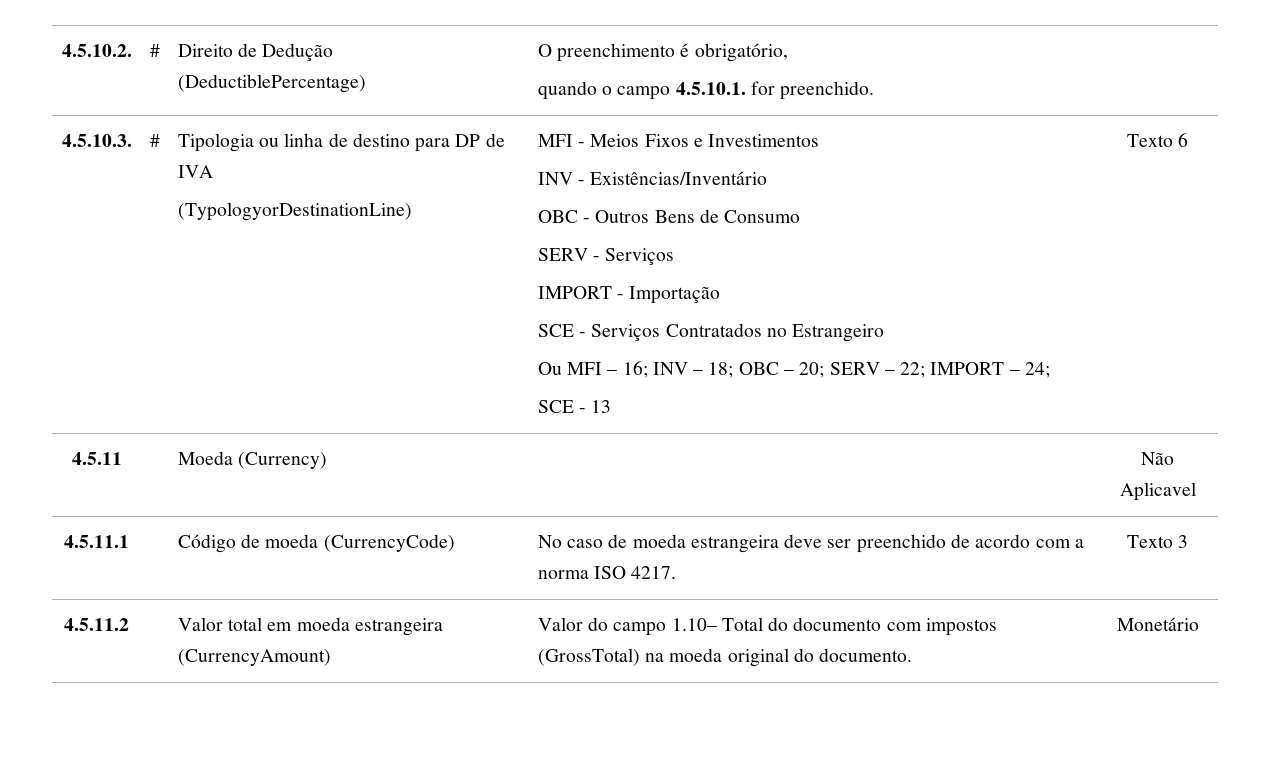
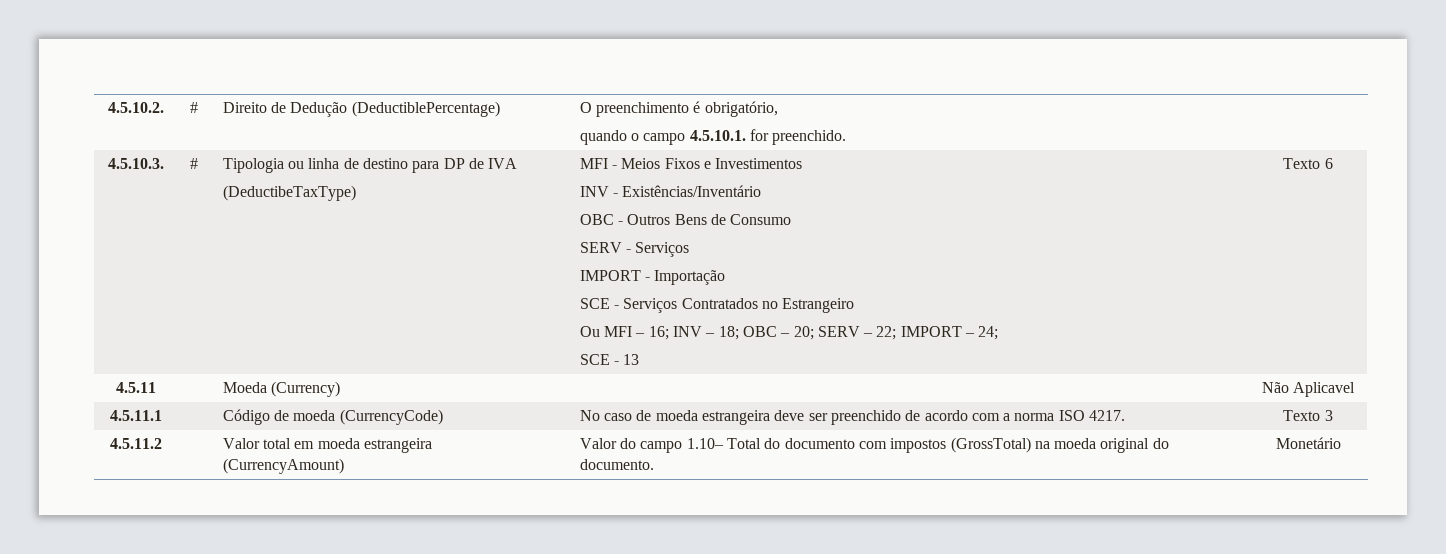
[177,202,412,221] (TypologyorDestinationLine) -> [222,185,356,201] (DeductibeTaxType)

